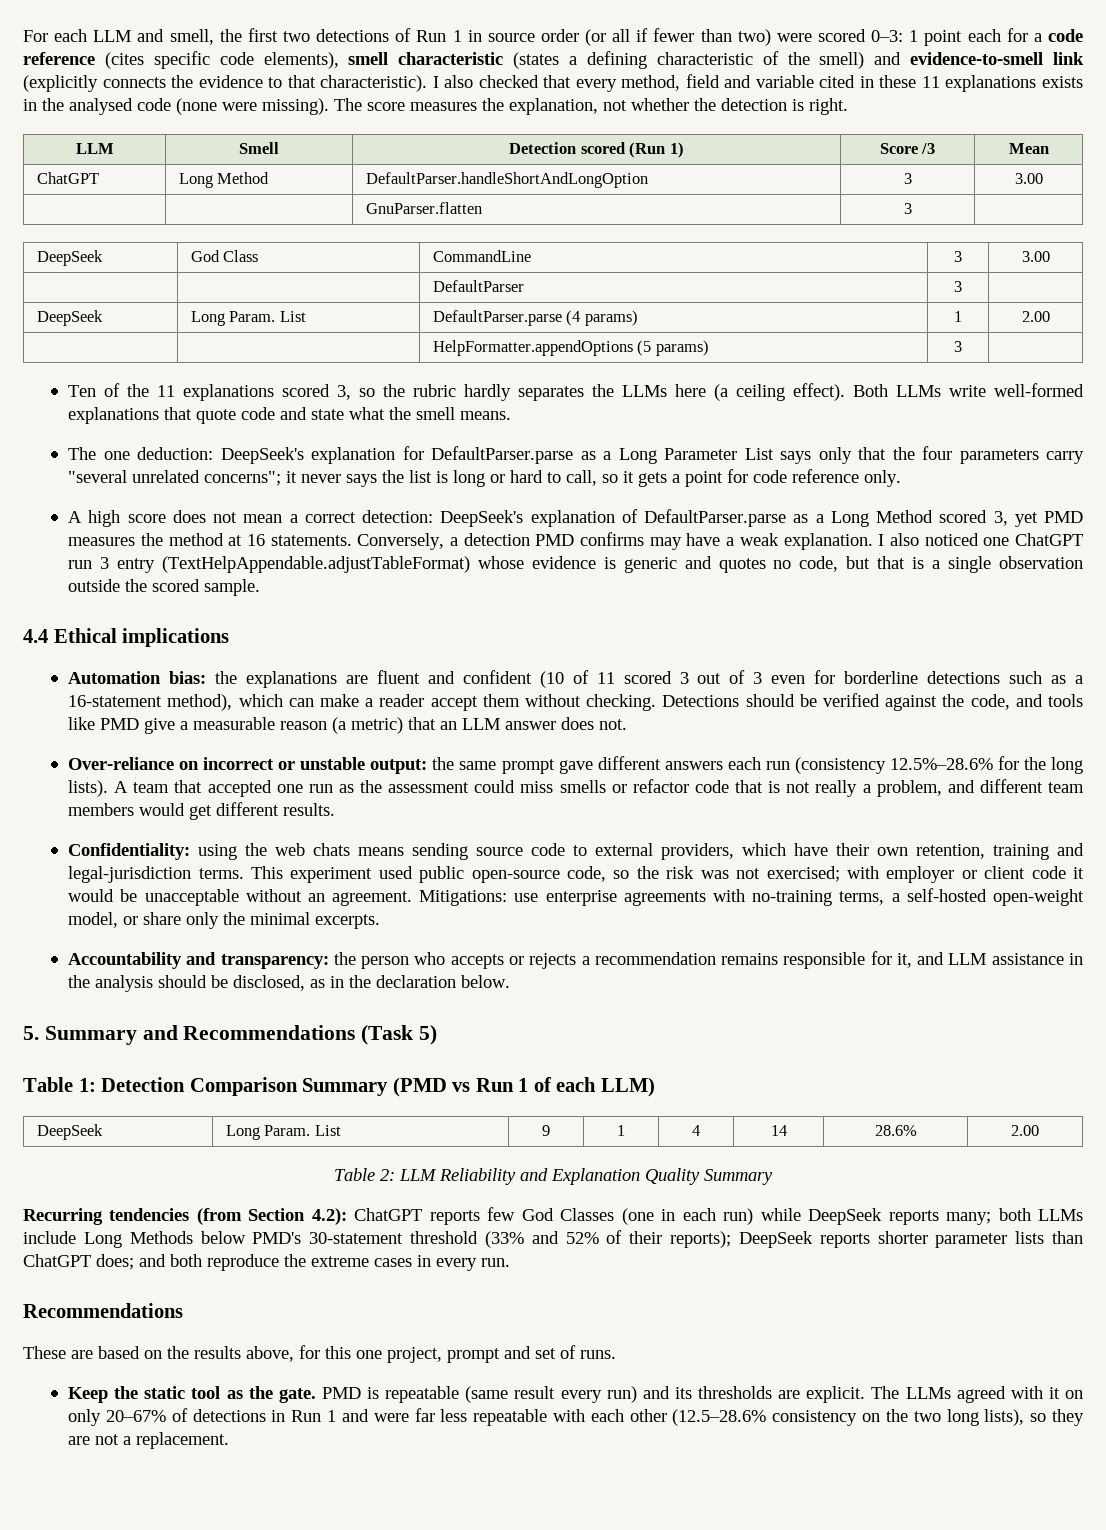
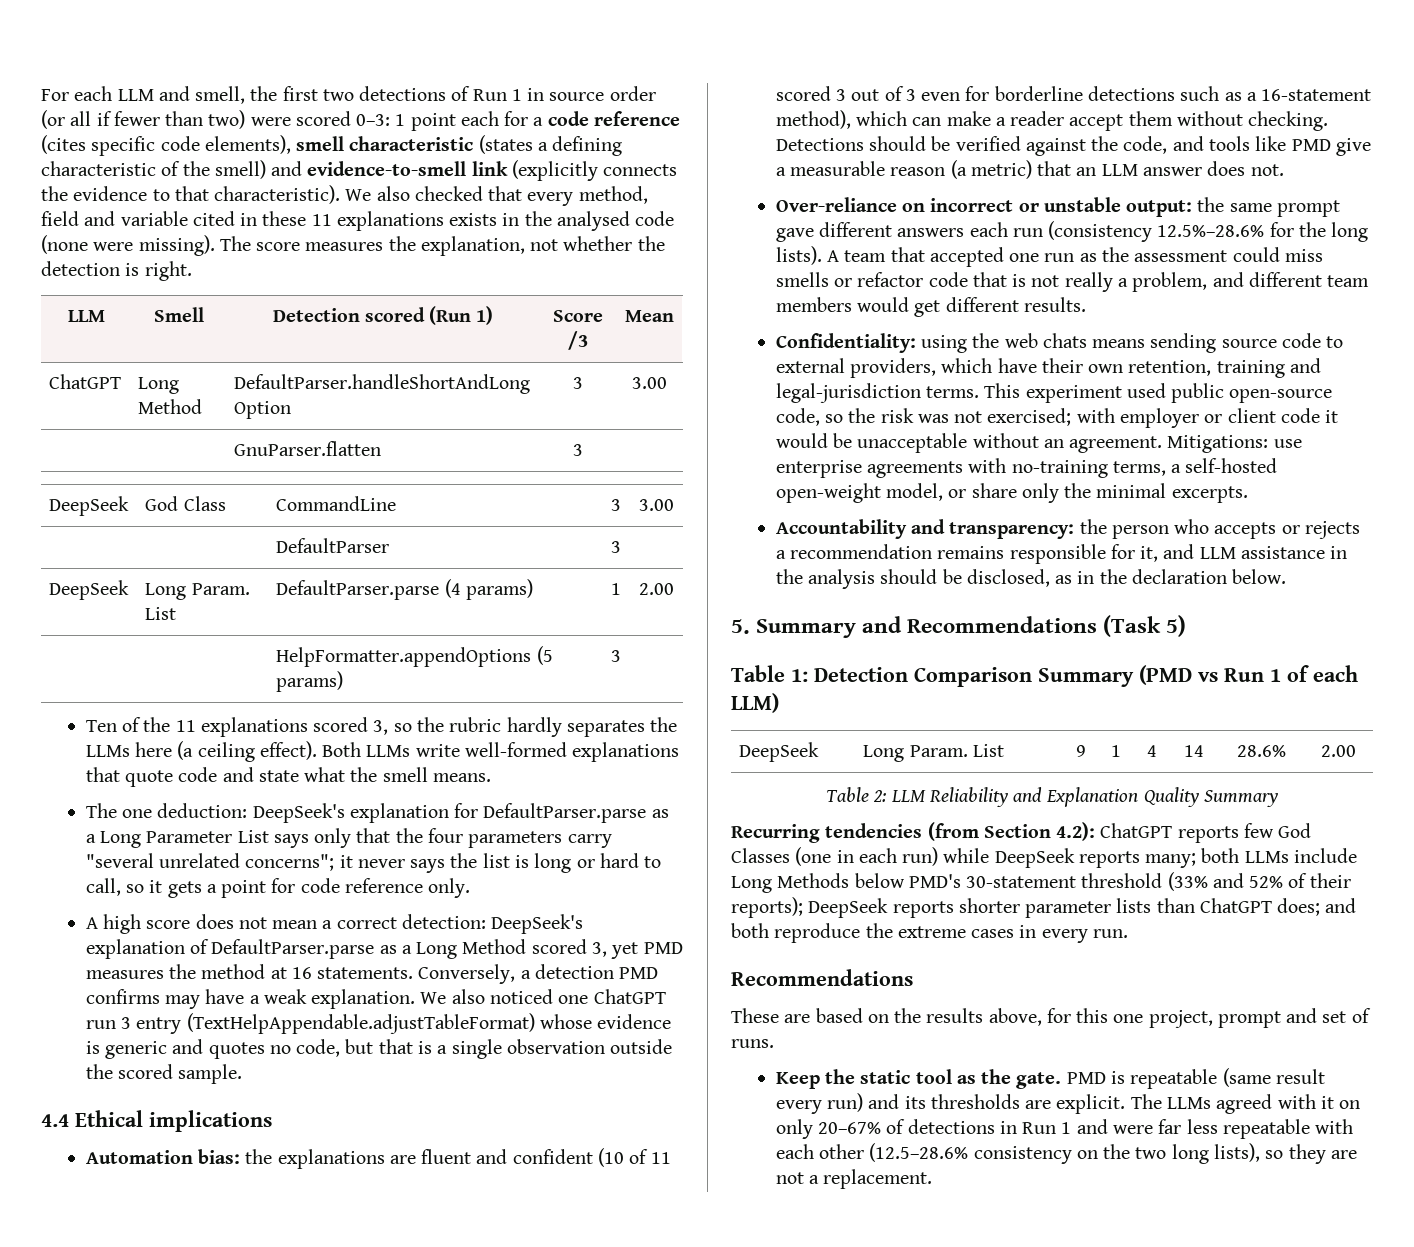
[432,76,439,88] I -> [345,189,372,201] We
[878,534,885,546] I -> [420,992,447,1004] We

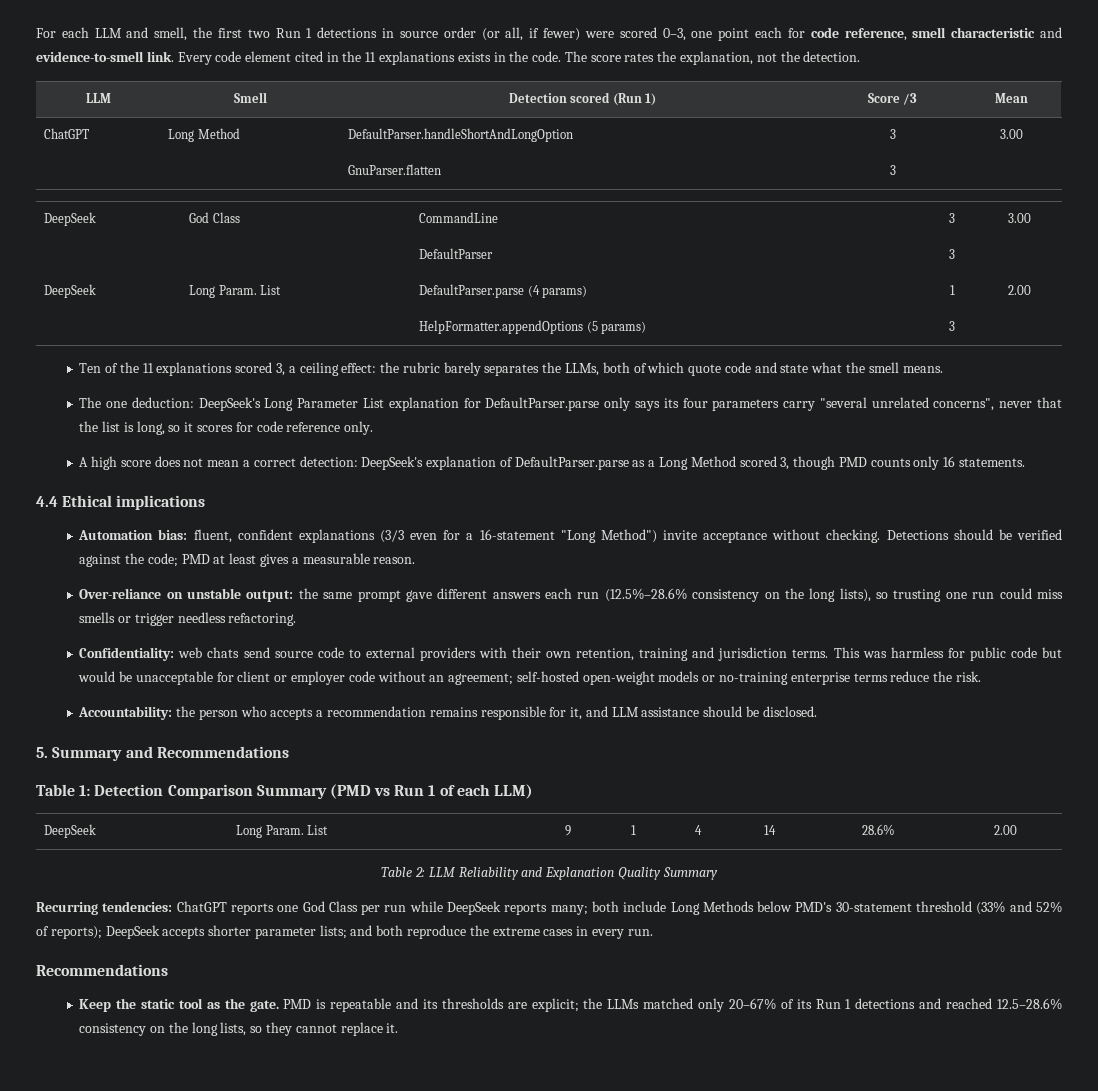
[359,86,522,101] detections of Run 1 -> [275,27,378,38] Run 1 detections
[70,110,680,131] [41,135,623,156] [41,160,678,181] [41,185,648,206] [41,211,188,226] all if fewer than two) were scored 0–3: 1 point each for a code reference (cites specific code elements), smell characteristic (states a defining characteristic of the smell) and evidence-to-smell link (explicitly connects the evidence to that characteristic). We also checked that every method, field and variable -> [505,27,1062,41] [36,51,292,65] all, if fewer) were scored 0–3, one point each for code reference, smell characteristic and evidence-to-smell link. Every code element
[262,211,307,226] these -> [342,51,362,62] the
[556,211,675,231] [41,235,215,256] analysed code (none were missing). -> [532,51,562,62] code.
[305,242,384,251] measures -> [624,53,655,62] rates
[563,236,665,251] [41,261,192,281] whether the detection is right. -> [780,51,861,62] the detection.
[393,723,412,732] so -> [288,362,377,376] a ceiling effect:
[506,717,562,737] hardly -> [443,362,481,376] barely
[85,741,680,762] [85,767,120,782] LLMs here (a ceiling effect). Both LLMs write well-formed explanations that -> [565,362,685,376] LLMs, both of which
[349,803,669,823] [85,828,423,848] explanation for DefaultParser.parse as a Long Parameter List says only that the -> [264,397,679,411] Long Parameter List explanation for DefaultParser.parse only says its
[245,853,662,873] [85,878,267,898] concerns"; it never says the list is long or hard to call, so it gets a point -> [933,397,1063,411] [79,421,233,435] concerns", never that the list is long, so it scores
[611,942,683,959] [85,964,659,984] [85,989,666,1009] [85,1013,672,1034] [85,1039,673,1059] [85,1064,243,1084] yet PMD measures the method at 16 statements. Conversely, a detection PMD confirms may have a weak explanation. We also noticed one ChatGPT run 3 entry (TextHelpAppendable.adjustTableFormat) whose evidence is generic and quotes no code, but that is a single observation outside the scored sample. -> [793,456,1026,470] though PMD counts only 16 statements.
[245,1148,671,1169] [775,86,1372,101] [775,110,1173,131] the explanations are fluent and confident (10 of 11 scored 3 out of 3 even for borderline detections such as a 16-statement method), which can make a reader accept them -> [193,529,768,543] fluent, confident explanations (3/3 even for a 16-statement "Long Method") invite acceptance
[1123,136,1371,156] [775,160,1284,179] code, and tools like PMD give a measurable reason (a metric) that an LLM answer does not. -> [147,553,416,567] code; PMD at least gives a measurable reason.
[930,198,1039,212] incorrect or -> (183, 595) none
[1048,221,1369,242] [775,246,1323,267] [775,272,1370,292] [775,297,1086,317] [775,333,1217,353] (consistency 12.5%–28.6% for the long lists). A team that accepted one run as the assessment could miss smells or refactor code that is not really a problem, and different team members would get different results. // Confidentiality: using the web chats means sending -> [604,588,1064,602] [79,612,297,626] [79,647,270,661] (12.5%–28.6% consistency on the long lists), so trusting one run could miss smells or trigger needless refactoring. // Confidentiality: web chats send
[850,358,1037,378] providers, which have -> [419,647,507,661] providers with
[775,383,921,403] legal-jurisdiction -> [718,647,788,661] jurisdiction
[1025,383,1333,403] [775,408,1339,428] [775,433,1302,453] [775,458,1278,478] [775,483,1248,503] [775,519,1075,539] experiment used public open-source code, so the risk was not exercised; with employer or client code it would be unacceptable without an agreement. Mitigations: use enterprise agreements with no-training terms, a self-hosted open-weight model, or share only the minimal excerpts. // Accountability and transparency: -> [862,647,1062,661] [78,671,981,685] [78,706,173,720] was harmless for public code but would be unacceptable for client or employer code without an agreement; self-hosted open-weight models or no-training enterprise terms reduce the risk. // Accountability:
[1281,521,1361,539] or rejects -> (314, 714) none
[1330,546,1348,559] [775,569,1287,589] in the analysis should be disclosed, as in the declaration below. -> [703,706,817,717] should be disclosed.
[1103,615,1187,637] (Task 5) -> (289, 752) none
[825,822,1312,843] [731,847,939,866] tendencies (from Section 4.2): ChatGPT reports few God Classes (one in each run) -> [102,901,407,915] tendencies: ChatGPT reports one God Class per run
[1244,851,1289,863] LLMs -> (619, 906) none
[1309,873,1351,888] their -> (49, 931) none
[892,901,954,918] reports -> [162,927,206,939] accepts
[1116,898,1321,916] lists than ChatGPT does; -> [319,925,347,939] lists;
[731,1008,1371,1028] [731,1039,774,1048] // These are based on the results above, for this one project, prompt and set of runs. -> (168, 970) none
[1222,1068,1325,1087] [775,1093,1361,1114] [775,1119,1354,1139] [775,1143,1357,1164] [775,1169,933,1189] (same result every run) and its thresholds are explicit. The LLMs agreed with it on only 20–67% of detections in Run 1 and were far less repeatable with each other (12.5–28.6% consistency on the two long lists), so they are not a replacement. -> [396,998,1062,1012] [79,1022,399,1036] and its thresholds are explicit; the LLMs matched only 20–67% of its Run 1 detections and reached 12.5–28.6% consistency on the long lists, so they cannot replace it.

